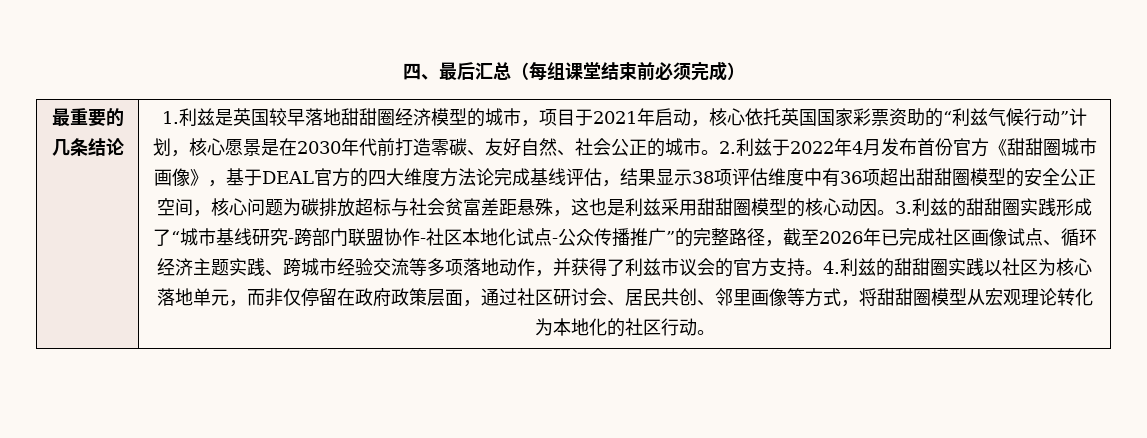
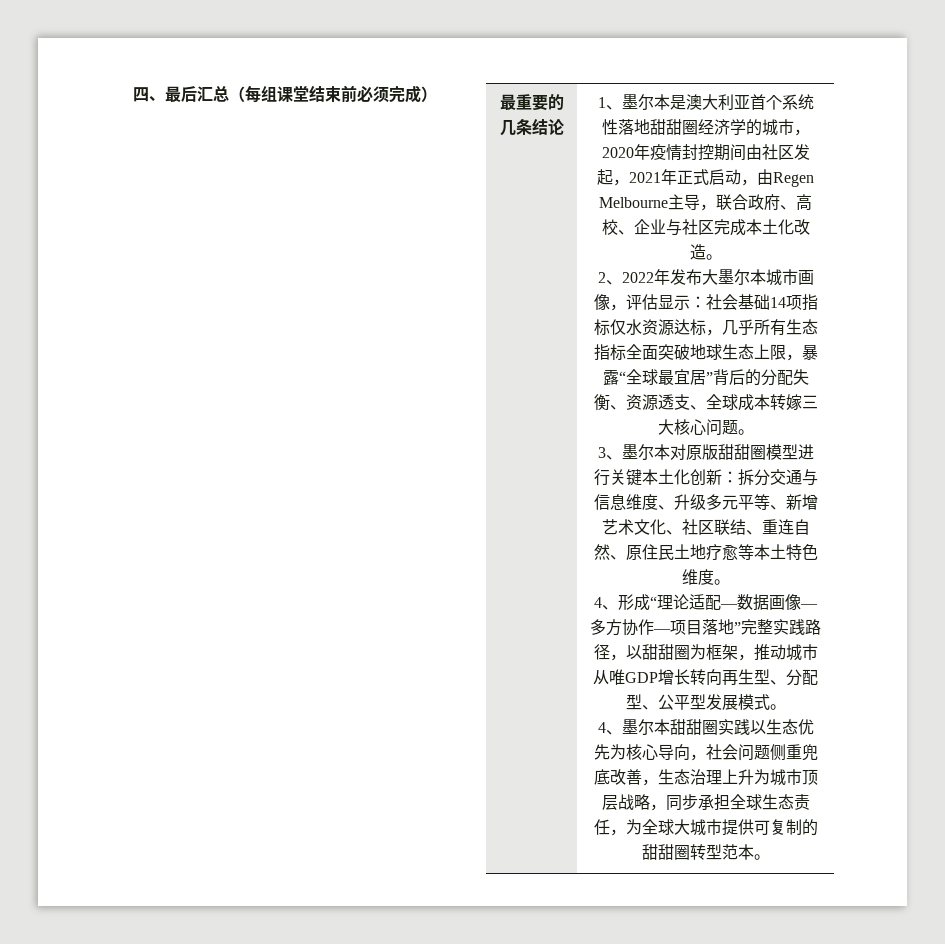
[162,108,305,126] 1.利兹是英国较早 -> [597,94,814,110] [601,119,618,135] 1、墨尔本是澳大利亚首个系统性
[431,108,467,126] 模型 -> [729,119,746,135] 学
[539,108,1087,127] [152,138,1097,157] [153,168,1096,187] [157,198,1092,217] [152,228,1097,247] [157,258,1092,277] [156,288,1093,307] [534,318,697,337] 项目于2021年启动，核心依托英国国家彩票资助的“利兹气候行动”计划，核心愿景是在2030年代前打造零碳、友好自然、社会公正的城市。2.利兹于2022年4月发布首份官方《甜甜圈城市画像》，基于DEAL官方的四大维度方法论完成基线评估，结果显示38项评估维度中有36项超出甜甜圈模型的安全公正空间，核心问题为碳排放超标与社会贫富差距悬殊，这也是利兹采用甜甜圈模型的核心动因。3.利兹的甜甜圈实践形成了“城市基线研究-跨部门联盟协作-社区本地化试点-公众传播推广”的完整路径，截至2026年已完成社区画像试点、循环经济主题实践、跨城市经验交流等多项落地动作，并获得了利兹市议会的官方支持。4.利兹的甜甜圈实践以社区为核心落地单元，而非仅停留在政府政策层面，通过社区研讨会、居民共创、邻里画像等方式，将甜甜圈模型从宏观理论转化为本地化的社区行动 -> [601,144,810,161] [597,169,814,187] [599,194,812,211] [601,219,810,236] [689,244,722,260] [597,269,814,286] [593,294,818,311] [593,319,818,336] [593,344,818,361] [602,369,809,386] [593,394,818,411] [657,419,754,436] [597,444,814,460] [593,469,818,486] [593,494,818,510] [601,519,810,535] [593,544,818,561] [681,569,730,585] [594,594,818,611] [590,619,821,636] [593,644,818,661] [593,669,818,686] [625,694,786,710] [597,719,814,735] [593,744,818,761] [593,769,818,786] [601,794,810,811] [593,819,818,836] [641,844,754,860] 2020年疫情封控期间由社区发起，2021年正式启动，由Regen Melbourne主导，联合政府、高校、企业与社区完成本土化改造。 // 2、2022年发布大墨尔本城市画像，评估显示：社会基础14项指标仅水资源达标，几乎所有生态指标全面突破地球生态上限，暴露“全球最宜居”背后的分配失衡、资源透支、全球成本转嫁三大核心问题。 // 3、墨尔本对原版甜甜圈模型进行关键本土化创新：拆分交通与信息维度、升级多元平等、新增艺术文化、社区联结、重连自然、原住民土地疗愈等本土特色维度。 // 4、形成“理论适配—数据画像—多方协作—项目落地”完整实践路径，以甜甜圈为框架，推动城市从唯GDP增长转向再生型、分配型、公平型发展模式。 // 4、墨尔本甜甜圈实践以生态优先为核心导向，社会问题侧重兜底改善，生态治理上升为城市顶层战略，同步承担全球生态责任，为全球大城市提供可复制的甜甜圈转型范本

